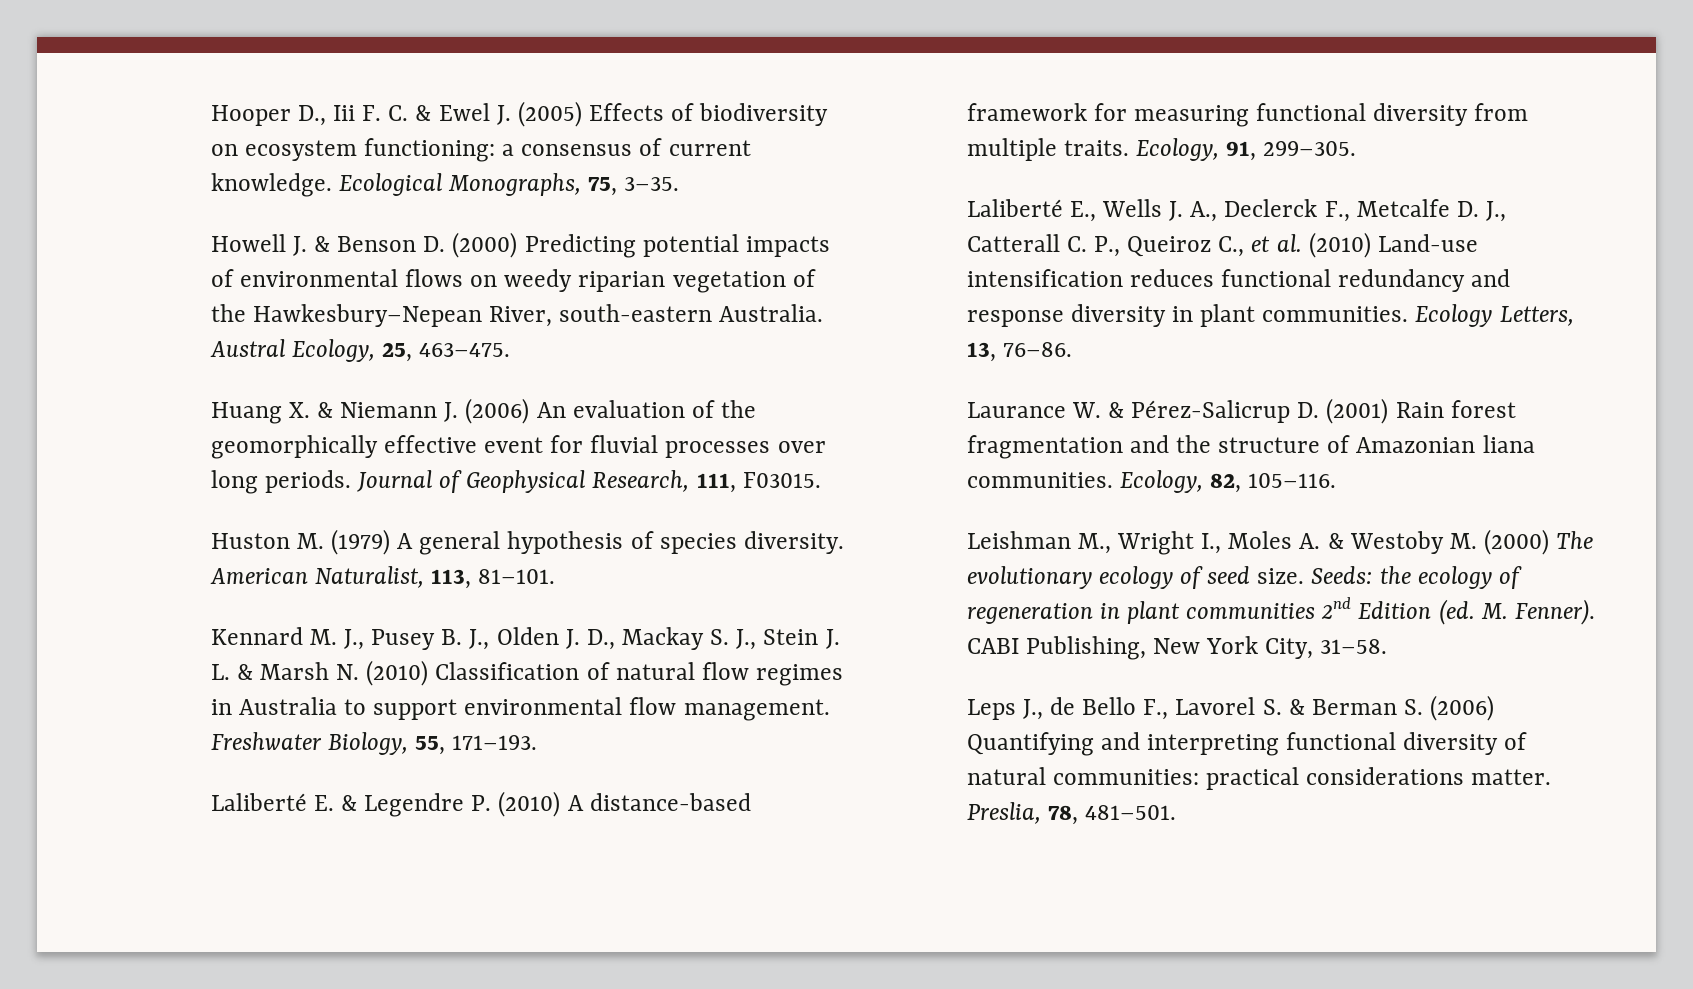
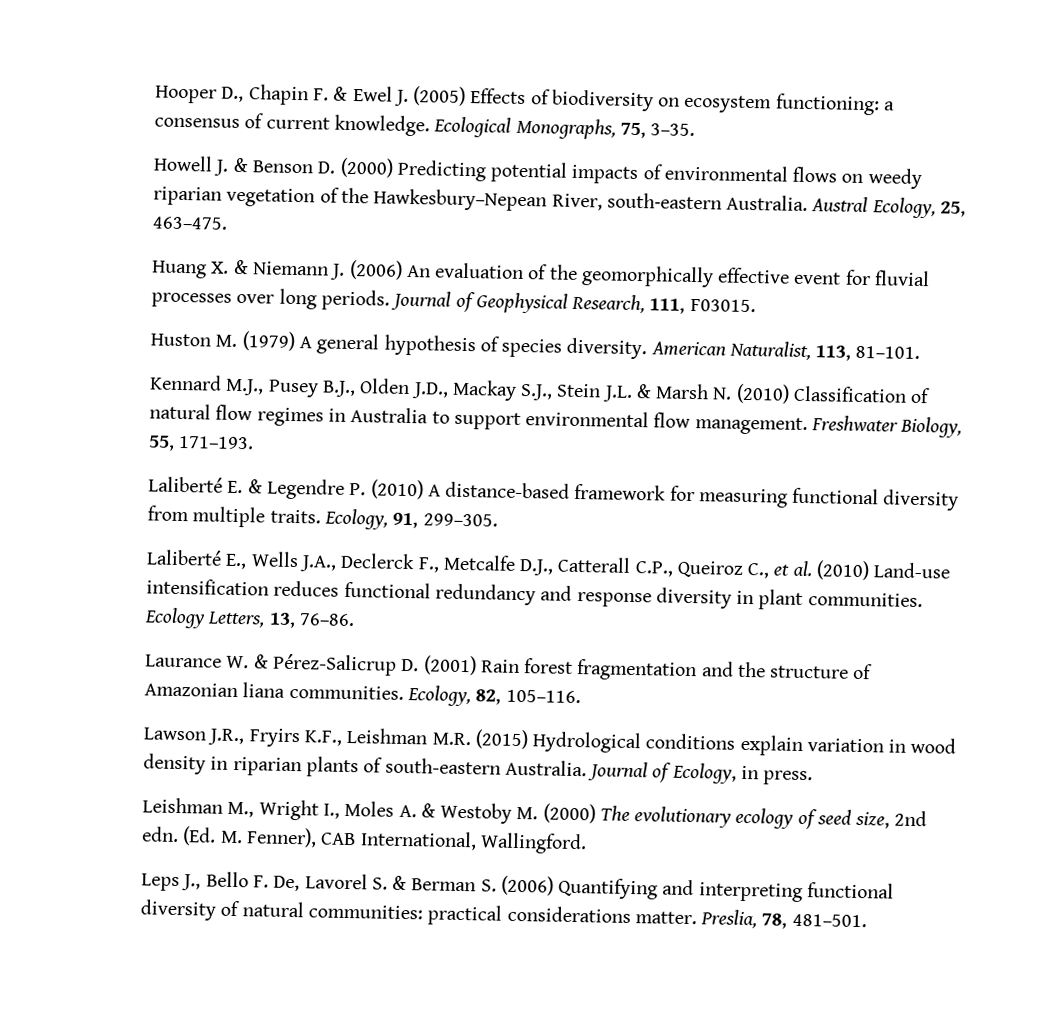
[332,105,409,121] Iii F. C. -> [248,84,329,106] Chapin F.
[309,627,840,650] [210,664,230,680] M. J., Pusey B. J., Olden J. D., Mackay S. J., Stein J. L. -> [225,378,633,402] M.J., Pusey B.J., Olden J.D., Mackay S.J., Stein J.L.
[1169,201,1218,222] J. A., -> [298,555,337,572] J.A.,
[1456,201,1506,222] [966,234,1120,257] D. J., Catterall C. P., -> [519,556,674,577] D.J., Catterall C.P.,
(1337, 480) none -> [143,727,957,757] [143,753,814,786] // Lawson J.R., Fryirs K.F., Leishman M.R. (2015) Hydrological conditions explain variation in wood density in riparian plants of south-eastern Australia. Journal of Ecology, in press.
[1257,566,1522,589] [966,597,1595,625] [966,636,1388,660] size. Seeds: the ecology of regeneration in plant communities 2nd Edition (ed. M. Fenner). CABI Publishing, New York City, 31–58. -> [855,810,928,829] [142,826,587,855] size, 2nd edn. (Ed. M. Fenner), CAB International, Wallingford.
[1049,697,1169,720] de Bello F., -> [205,871,301,892] Bello F. De,

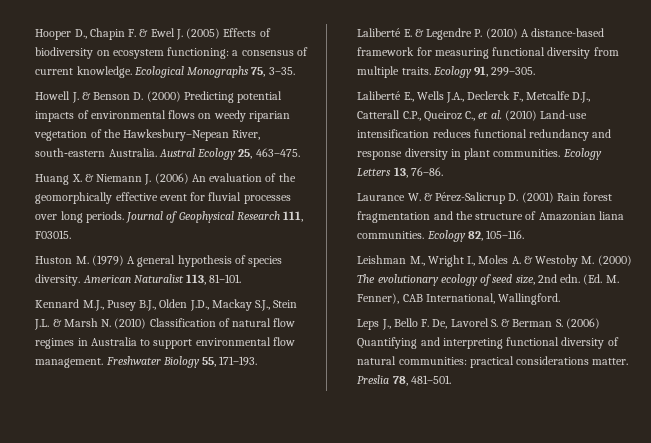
[515,117,616,140] Monographs, -> [187,66,250,78] Monographs
[871,197,936,219] Ecology, -> [197,148,237,160] Ecology
[571,293,646,314] Research, -> [236,211,280,220] Research
[728,340,811,361] Naturalist, -> [133,274,184,283] Naturalist
[900,416,963,438] Biology, -> [162,356,200,368] Biology
[323,508,388,530] Ecology, -> [432,66,472,78] Ecology
[207,611,266,628] Letters, -> [357,168,392,176] Letters
[406,685,471,707] Ecology, -> [426,230,466,242] Ecology
[143,727,957,757] [143,753,814,786] // Lawson J.R., Fryirs K.F., Leishman M.R. (2015) Hydrological conditions explain variation in wood density in riparian plants of south-eastern Australia. Journal of Ecology, in press. -> (525, 234) none
[700,909,758,929] Preslia, -> [357,375,390,384] Preslia

